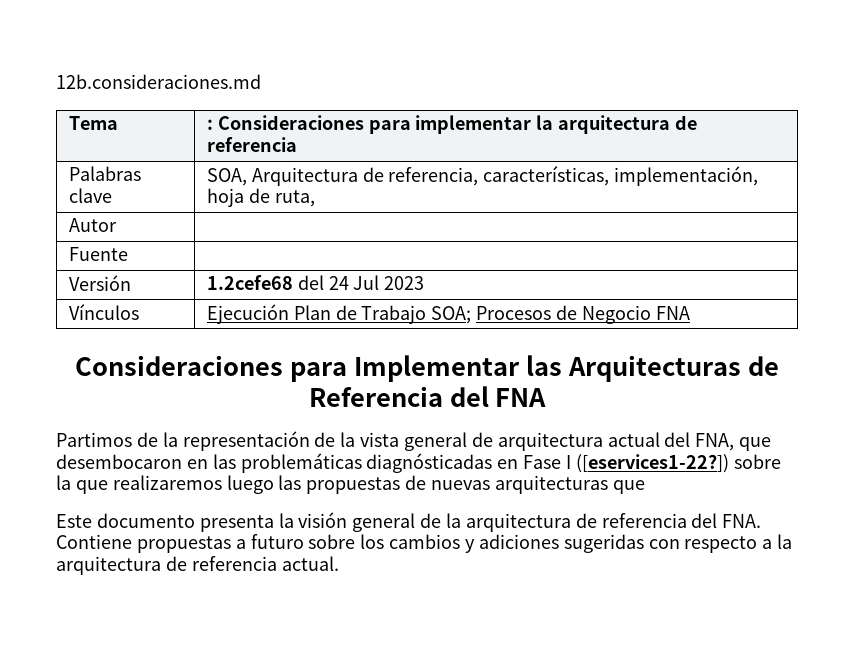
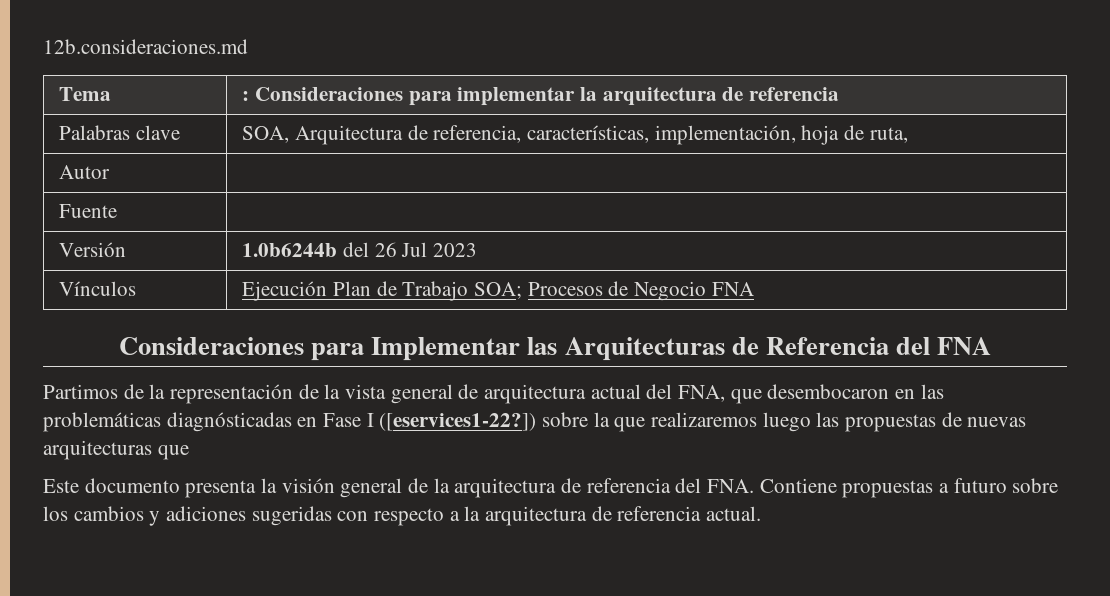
[206,275,349,290] 1.2cefe68 del 24 -> [242,242,397,257] 1.0b6244b del 26

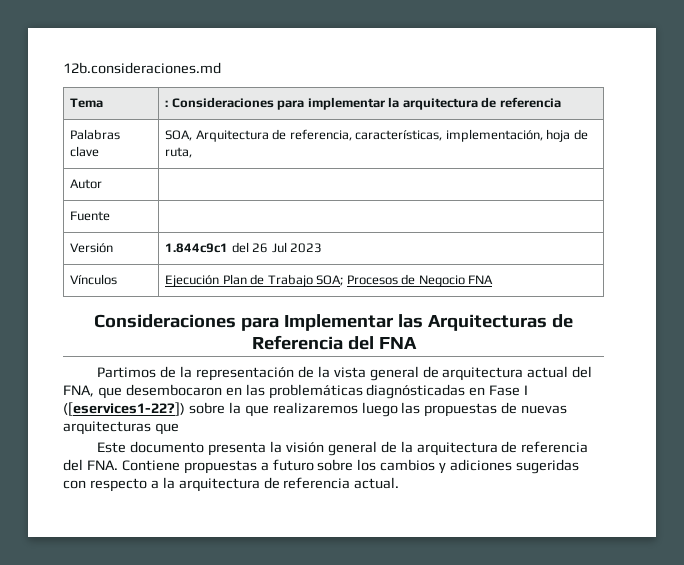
[242,243,338,257] 1.0b6244b -> [165,243,229,253] 1.844c9c1

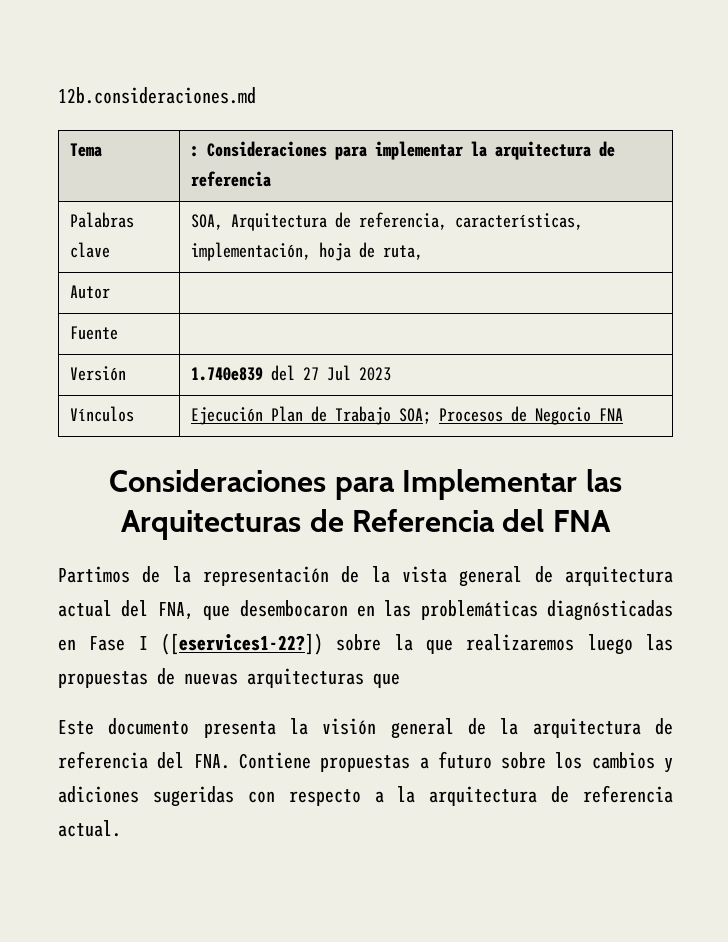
[165,242,269,253] 1.844c9c1 del 26 -> [191,365,320,381] 1.740e839 del 27

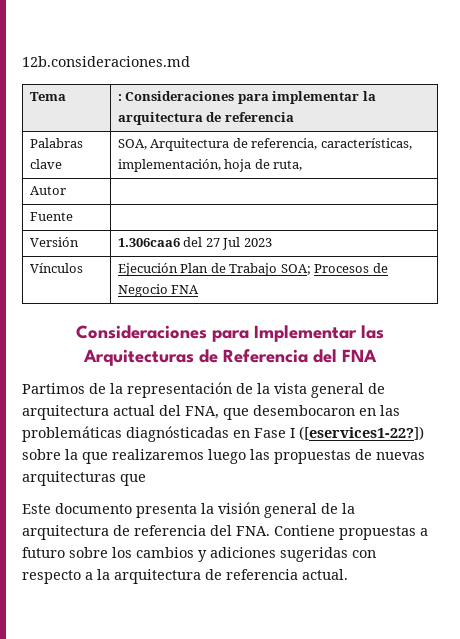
[191,367,264,381] 1.740e839 -> [117,238,180,247] 1.306caa6

